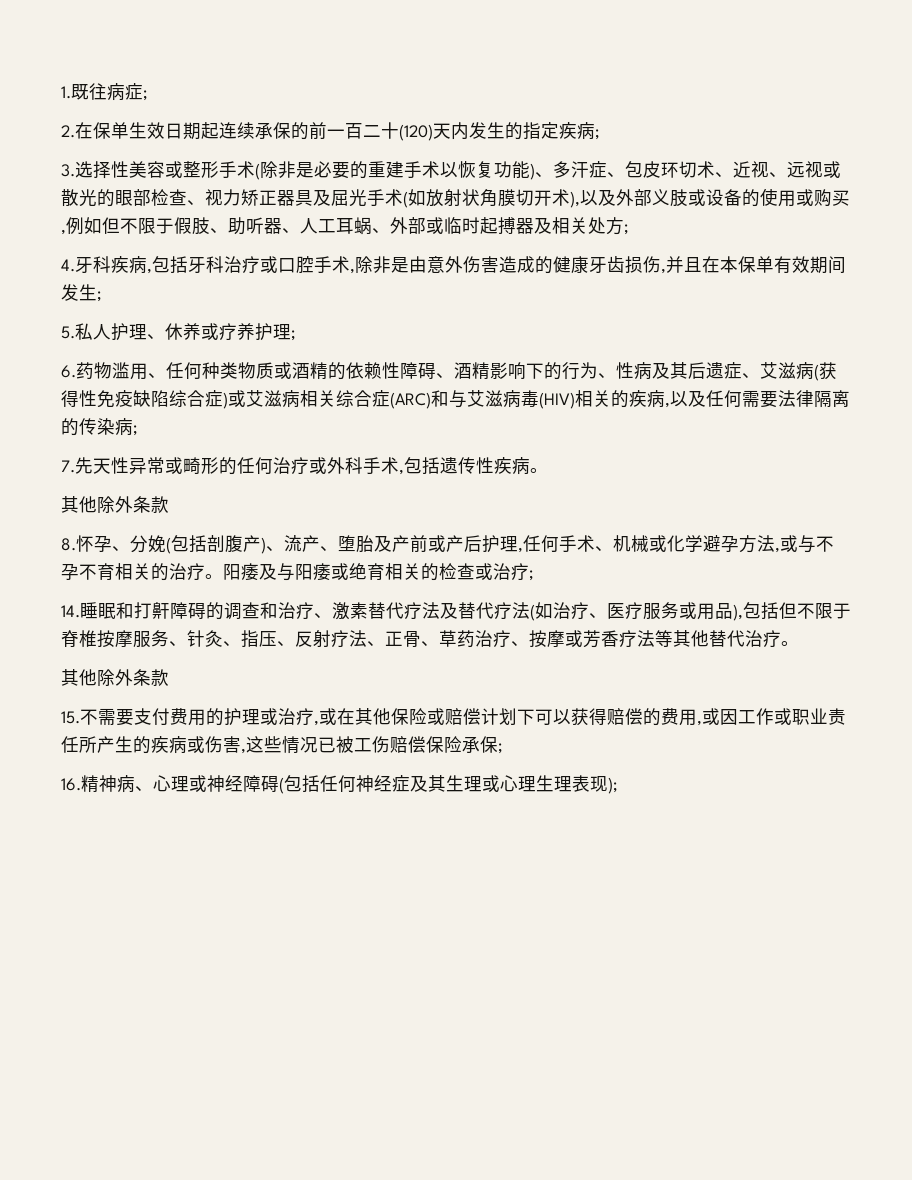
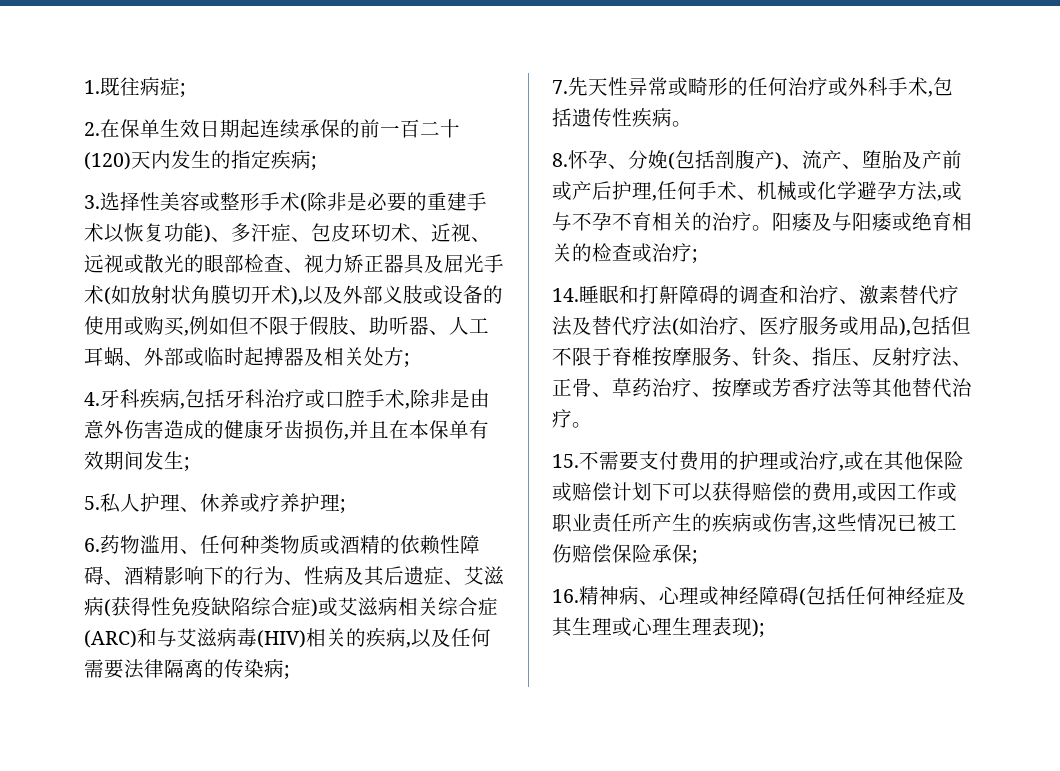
[61,496,169,513] // 其他除外条款 -> (692, 124) none
[61,669,169,686] // 其他除外条款 -> (592, 425) none

